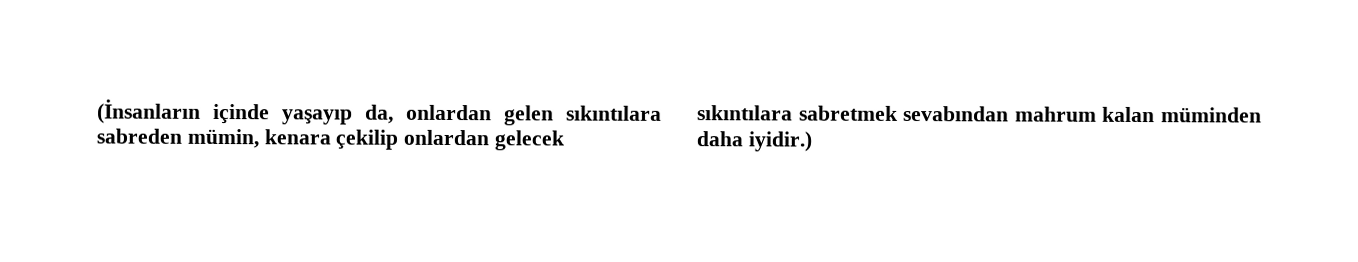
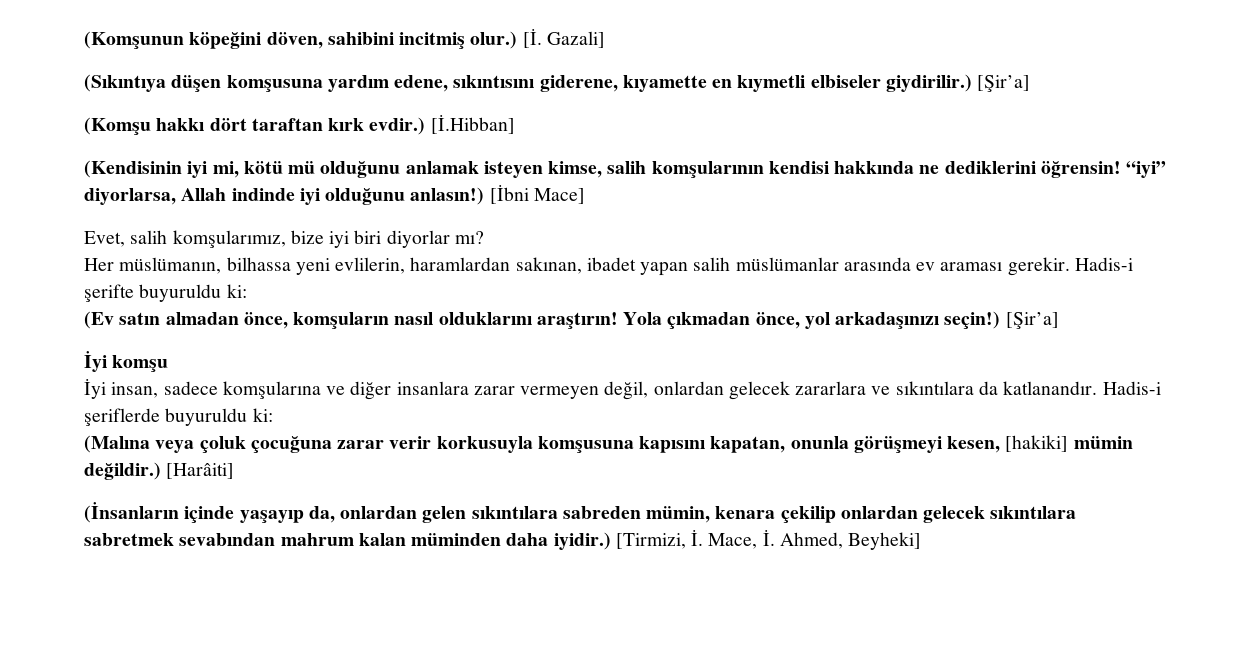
(97, 111) none -> [84,29,605,49] [84,74,1031,92] [84,115,515,135] [84,160,1167,178] [84,185,585,205] [84,230,484,248] [84,257,1133,276] [84,284,247,302] [84,311,1059,329] [84,351,169,372] [84,379,1161,400] [84,408,273,426] [84,435,1133,453] [84,462,235,480] (Komşunun köpeğini döven, sahibini incitmiş olur.) [İ. Gazali] // (Sıkıntıya düşen komşusuna yardım edene, sıkıntısını giderene, kıyamette en kıymetli elbiseler giydirilir.) [Şir’a] // (Komşu hakkı dört taraftan kırk evdir.) [İ.Hibban] // (Kendisinin iyi mi, kötü mü olduğunu anlamak isteyen kimse, salih komşularının kendisi hakkında ne dediklerini öğrensin! “iyi” diyorlarsa, Allah indinde iyi olduğunu anlasın!) [İbni Mace] // Evet, salih komşularımız, bize iyi biri diyorlar mı? // Her müslümanın, bilhassa yeni evlilerin, haramlardan sakınan, ibadet yapan salih müslümanlar arasında ev araması gerekir. Hadis-i şerifte buyuruldu ki: // (Ev satın almadan önce, komşuların nasıl olduklarını araştırın! Yola çıkmadan önce, yol arkadaşınızı seçin!) [Şir’a] // İyi komşu // İyi insan, sadece komşularına ve diğer insanlara zarar vermeyen değil, onlardan gelecek zararlara ve sıkıntılara da katlanandır. Hadis-i şeriflerde buyuruldu ki: // (Malına veya çoluk çocuğuna zarar verir korkusuyla komşusuna kapısını kapatan, onunla görüşmeyi kesen, [hakiki] mümin değildir.) [Harâiti] //
(812, 141) none -> [615,530,922,550] [Tirmizi, İ. Mace, İ. Ahmed, Beyheki]

